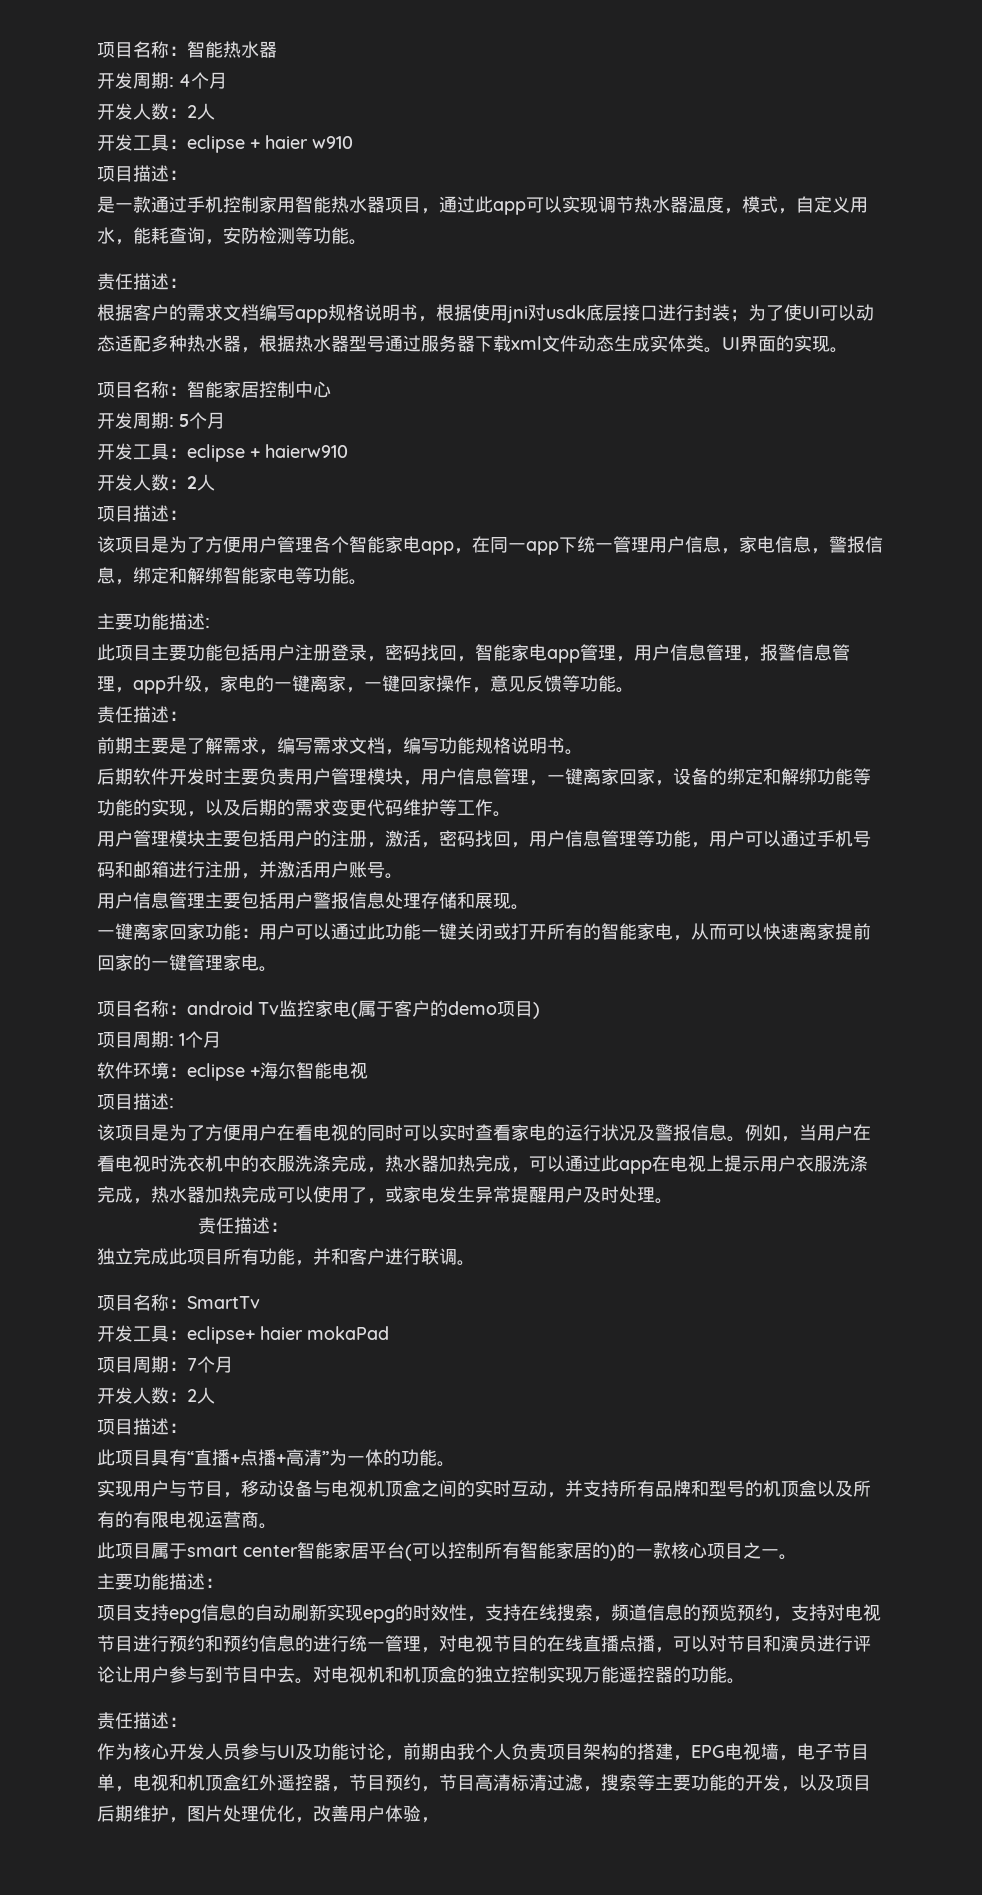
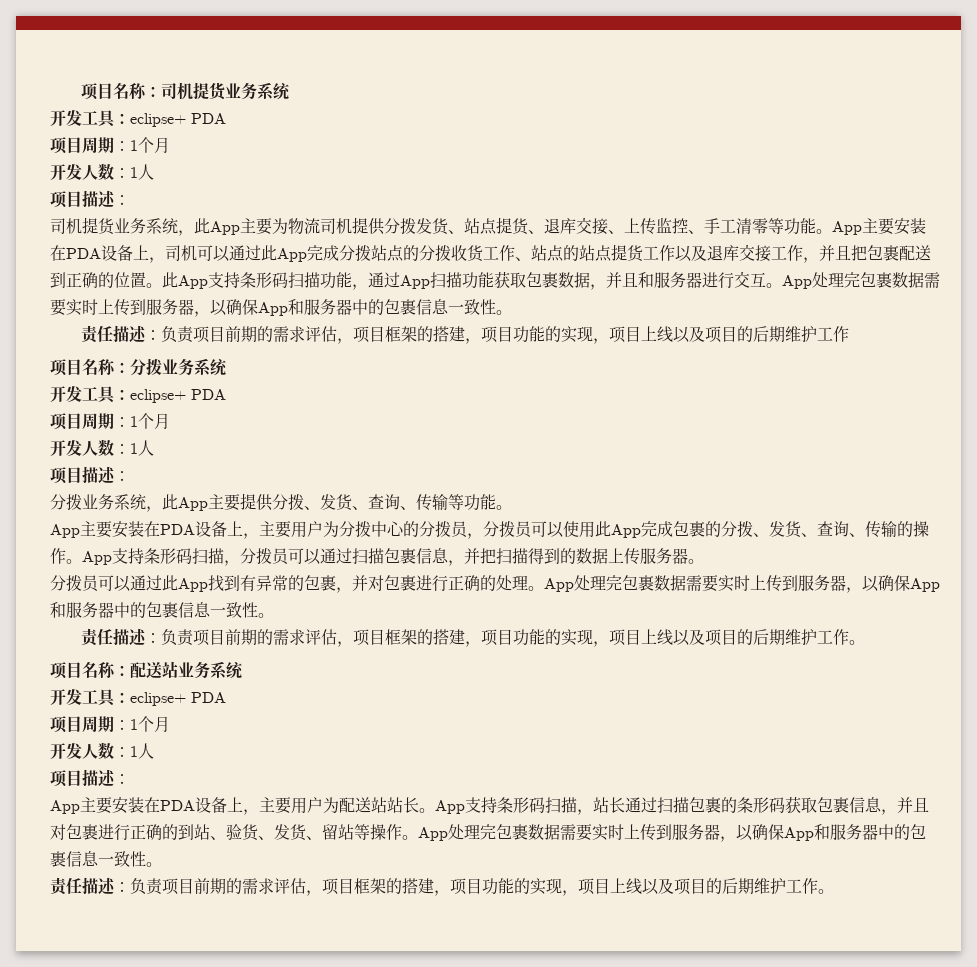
[97,41,277,58] [97,72,227,89] [97,103,215,120] [97,134,353,153] [97,165,187,182] [97,196,868,215] [97,227,367,245] [97,273,187,290] [97,304,874,323] [97,335,848,353] [97,381,331,398] [97,412,225,429] [97,443,348,462] [97,474,215,491] [97,505,187,522] [97,536,883,555] [97,567,367,585] [97,613,210,630] [97,644,850,663] [97,675,634,694] [97,706,187,723] [97,737,583,755] [97,768,871,786] [97,799,511,817] [97,830,871,848] [97,861,403,879] [97,892,529,910] [97,923,871,941] [97,954,277,972] [97,1000,540,1019] [97,1031,221,1048] [97,1062,368,1081] [97,1093,174,1110] [97,1124,871,1142] [97,1155,868,1174] [97,1186,673,1204] [198,1217,289,1234] [97,1248,475,1266] [97,1294,260,1311] [97,1325,389,1344] [97,1356,233,1373] [97,1387,215,1404] [97,1418,187,1435] [97,1449,455,1467] [97,1480,871,1498] [97,1511,277,1529] [97,1542,797,1561] [97,1573,223,1590] [97,1604,881,1623] [97,1635,871,1653] [97,1666,745,1684] [97,1712,187,1729] [97,1743,869,1761] [97,1774,871,1792] [97,1805,439,1823] 项目名称：智能热水器 // 开发周期: 4个月 // 开发人数：2人 // 开发工具：eclipse + haier w910 // 项目描述： // 是一款通过手机控制家用智能热水器项目，通过此app可以实现调节热水器温度，模式，自定义用水，能耗查询，安防检测等功能。 // 责任描述： // 根据客户的需求文档编写app规格说明书，根据使用jni对usdk底层接口进行封装；为了使UI可以动态适配多种热水器，根据热水器型号通过服务器下载xml文件动态生成实体类。UI界面的实现。 // 项目名称：智能家居控制中心 // 开发周期: 5个月 // 开发工具：eclipse + haierw910 // 开发人数：2人 // 项目描述： // 该项目是为了方便用户管理各个智能家电app，在同一app下统一管理用户信息，家电信息，警报信息，绑定和解绑智能家电等功能。 // 主要功能描述: // 此项目主要功能包括用户注册登录，密码找回，智能家电app管理，用户信息管理，报警信息管理，app升级，家电的一键离家，一键回家操作，意见反馈等功能。 // 责任描述： // 前期主要是了解需求，编写需求文档，编写功能规格说明书。 // 后期软件开发时主要负责用户管理模块，用户信息管理，一键离家回家，设备的绑定和解绑功能等功能的实现，以及后期的需求变更代码维护等工作。 // 用户管理模块主要包括用户的注册，激活，密码找回，用户信息管理等功能，用户可以通过手机号码和邮箱进行注册，并激活用户账号。 // 用户信息管理主要包括用户警报信息处理存储和展现。 // 一键离家回家功能：用户可以通过此功能一键关闭或打开所有的智能家电，从而可以快速离家提前回家的一键管理家电。 // 项目名称：android Tv监控家电(属于客户的demo项目) // 项目周期: 1个月 // 软件环境：eclipse +海尔智能电视 // 项目描述: // 该项目是为了方便用户在看电视的同时可以实时查看家电的运行状况及警报信息。例如，当用户在看电视时洗衣机中的衣服洗涤完成，热水器加热完成，可以通过此app在电视上提示用户衣服洗涤完成，热水器加热完成可以使用了，或家电发生异常提醒用户及时处理。 // 责任描述： // 独立完成此项目所有功能，并和客户进行联调。 // 项目名称：SmartTv // 开发工具：eclipse+ haier mokaPad // 项目周期：7个月 // 开发人数：2人 // 项目描述： // 此项目具有“直播+点播+高清”为一体的功能。 // 实现用户与节目，移动设备与电视机顶盒之间的实时互动，并支持所有品牌和型号的机顶盒以及所有的有限电视运营商。 // 此项目属于smart center智能家居平台(可以控制所有智能家居的)的一款核心项目之一。 // 主要功能描述： // 项目支持epg信息的自动刷新实现epg的时效性，支持在线搜索，频道信息的预览预约，支持对电视节目进行预约和预约信息的进行统一管理，对电视节目的在线直播点播，可以对节目和演员进行评论让用户参与到节目中去。对电视机和机顶盒的独立控制实现万能遥控器的功能。 // 责任描述： // 作为核心开发人员参与UI及功能讨论，前期由我个人负责项目架构的搭建，EPG电视墙，电子节目单，电视和机顶盒红外遥控器，节目预约，节目高清标清过滤，搜索等主要功能的开发，以及项目后期维护，图片处理优化，改善用户体验， -> [80,82,290,100] [50,110,226,128] [50,137,170,154] [50,163,154,181] [50,190,130,208] [50,217,926,236] [50,244,931,263] [50,271,940,290] [50,299,512,317] [80,325,849,344] [50,358,227,376] [50,386,226,404] [50,413,170,430] [50,439,154,457] [50,466,130,484] [50,493,512,512] [50,521,929,539] [50,548,704,566] [50,575,940,593] [50,602,274,618] [80,628,865,647] [50,661,243,679] [50,689,226,707] [50,716,170,733] [50,742,154,760] [50,769,130,787] [50,796,929,815] [50,824,926,842] [50,851,162,867] [50,877,834,896] 项目名称：司机提货业务系统 // 开发工具：eclipse+ PDA // 项目周期：1个月 // 开发人数：1人 // 项目描述： // 司机提货业务系统，此App主要为物流司机提供分拨发货、站点提货、退库交接、上传监控、手工清零等功能。App主要安装在PDA设备上，司机可以通过此App完成分拨站点的分拨收货工作、站点的站点提货工作以及退库交接工作，并且把包裹配送到正确的位置。此App支持条形码扫描功能，通过App扫描功能获取包裹数据，并且和服务器进行交互。App处理完包裹数据需要实时上传到服务器，以确保App和服务器中的包裹信息一致性。 // 责任描述：负责项目前期的需求评估，项目框架的搭建，项目功能的实现，项目上线以及项目的后期维护工作 // 项目名称：分拨业务系统 // 开发工具：eclipse+ PDA // 项目周期：1个月 // 开发人数：1人 // 项目描述： // 分拨业务系统，此App主要提供分拨、发货、查询、传输等功能。 // App主要安装在PDA设备上，主要用户为分拨中心的分拨员，分拨员可以使用此App完成包裹的分拨、发货、查询、传输的操作。App支持条形码扫描，分拨员可以通过扫描包裹信息，并把扫描得到的数据上传服务器。 // 分拨员可以通过此App找到有异常的包裹，并对包裹进行正确的处理。App处理完包裹数据需要实时上传到服务器，以确保App和服务器中的包裹信息一致性。 // 责任描述：负责项目前期的需求评估，项目框架的搭建，项目功能的实现，项目上线以及项目的后期维护工作。 // 项目名称：配送站业务系统 // 开发工具：eclipse+ PDA // 项目周期：1个月 // 开发人数：1人 // 项目描述： // App主要安装在PDA设备上，主要用户为配送站站长。App支持条形码扫描，站长通过扫描包裹的条形码获取包裹信息，并且对包裹进行正确的到站、验货、发货、留站等操作。App处理完包裹数据需要实时上传到服务器，以确保App和服务器中的包裹信息一致性。 // 责任描述：负责项目前期的需求评估，项目框架的搭建，项目功能的实现，项目上线以及项目的后期维护工作。

